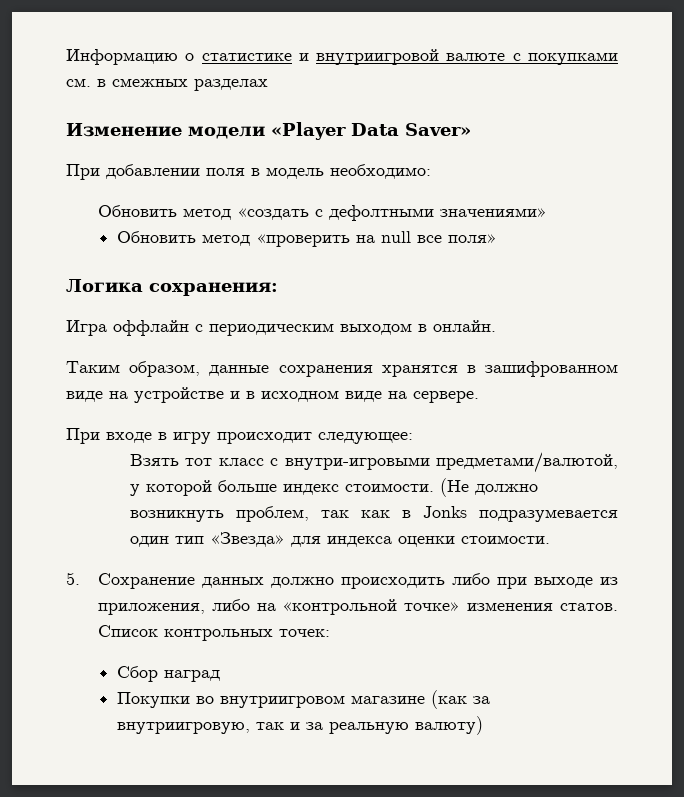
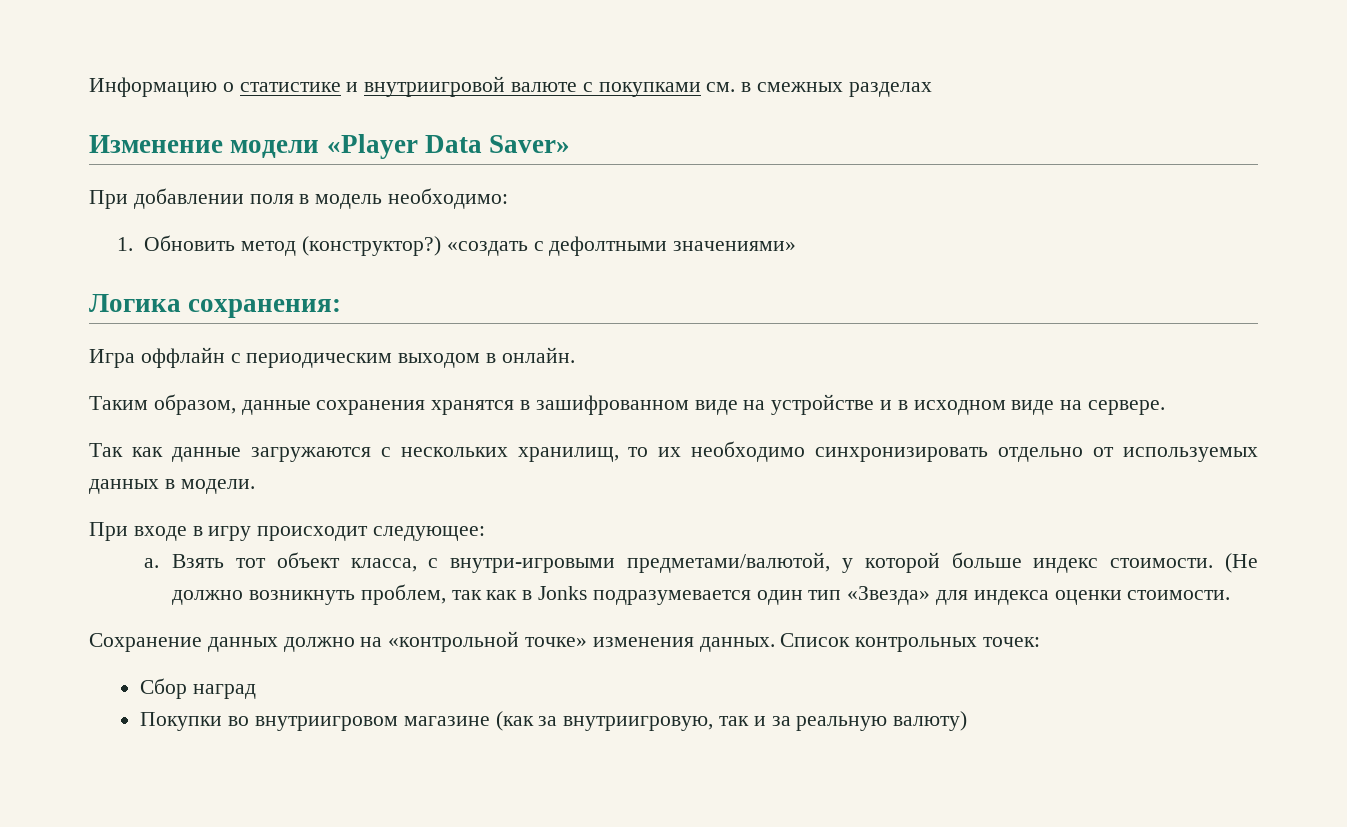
[97,205,231,220] Обновить метод -> [116,235,442,256] 1. Обновить метод (конструктор?)
[117,231,498,247] // Обновить метод «проверить на null все поля» -> (797, 246) none
(479, 397) none -> [89,441,1258,462] [89,479,255,494] // Так как данные загружаются с нескольких хранилищ, то их необходимо синхронизировать отдельно от используемых данных в модели.
(413, 438) none -> [144,558,160,568] a.
[218,458,264,466] класс -> [276,552,417,572] объект класса,
[66,572,80,585] 5. -> (1231, 595) none
[340,573,618,589] [97,599,250,615] происходить либо при выходе из приложения, либо -> (355, 644) none
[560,603,618,611] статов. -> [699,637,775,652] данных.

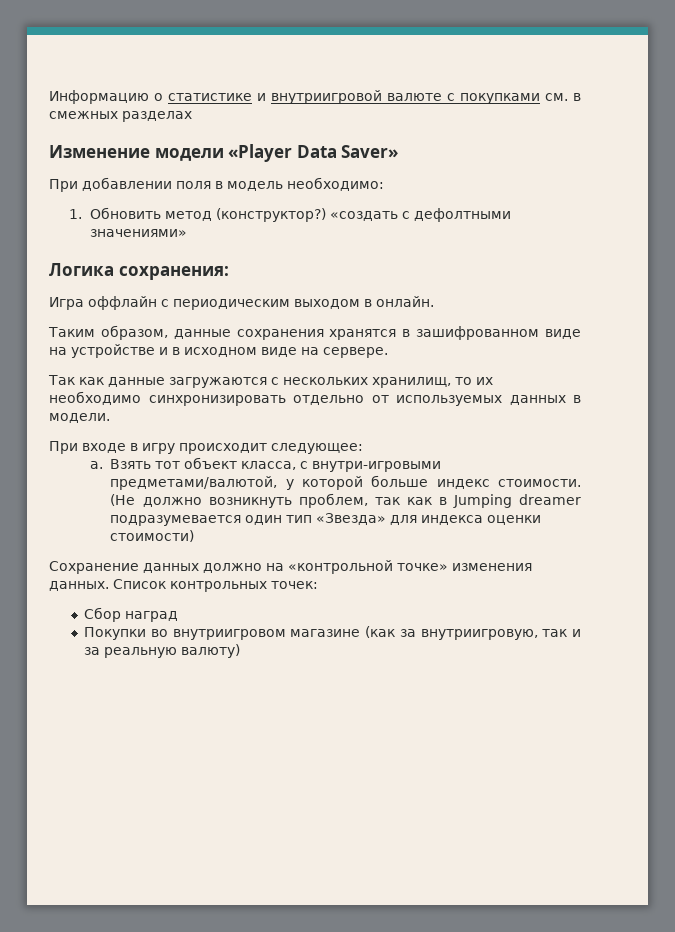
[537,586,587,600] Jonks -> [452,494,581,508] Jumping dreamer
[1127,590,1231,600] стоимости. -> [110,530,195,542] стоимости)

